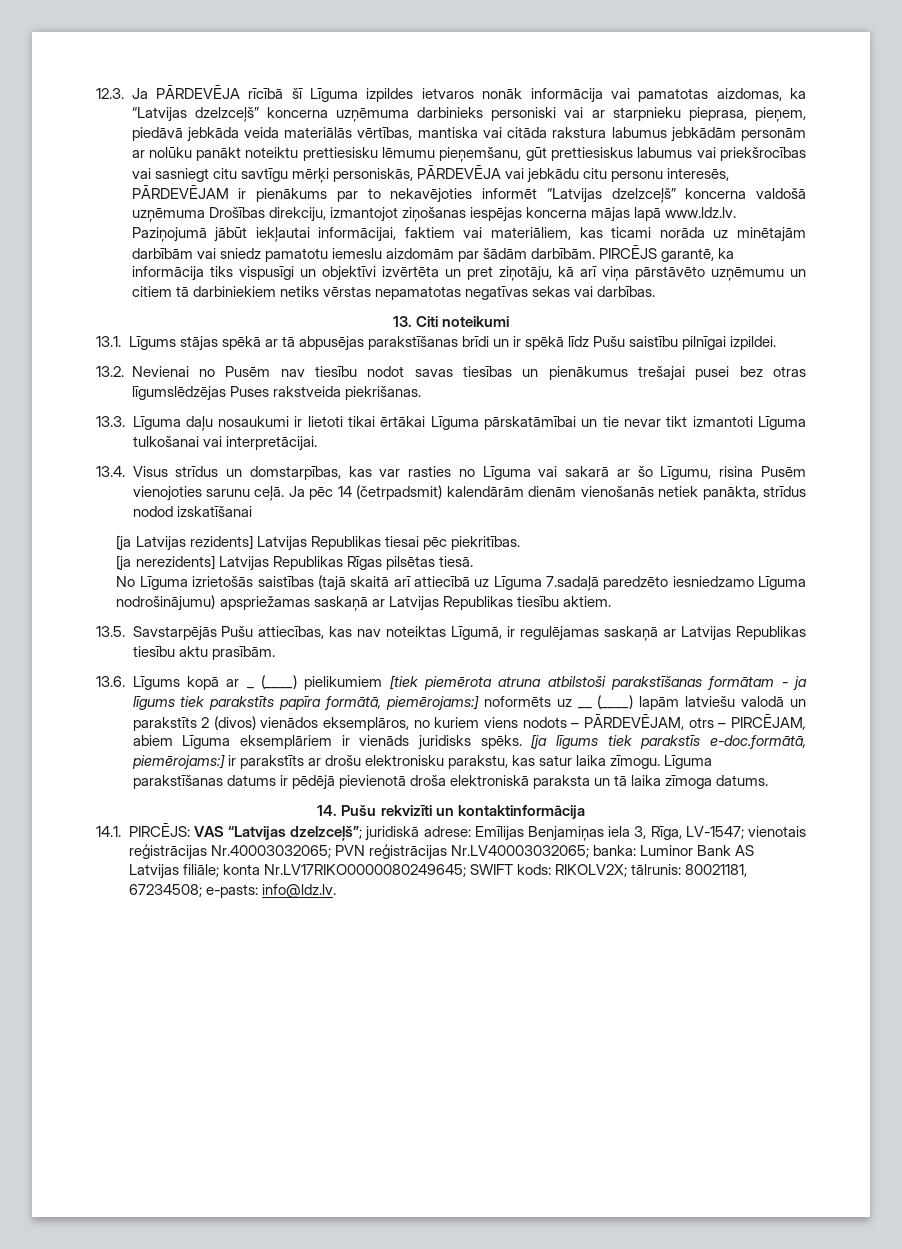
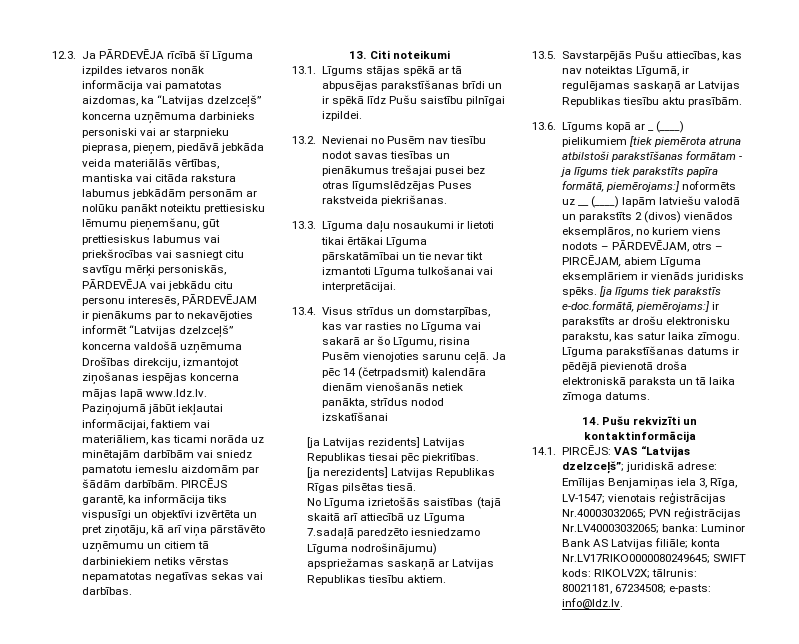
[446,486,524,497] kalendārām -> [432,368,487,376] kalendāra

